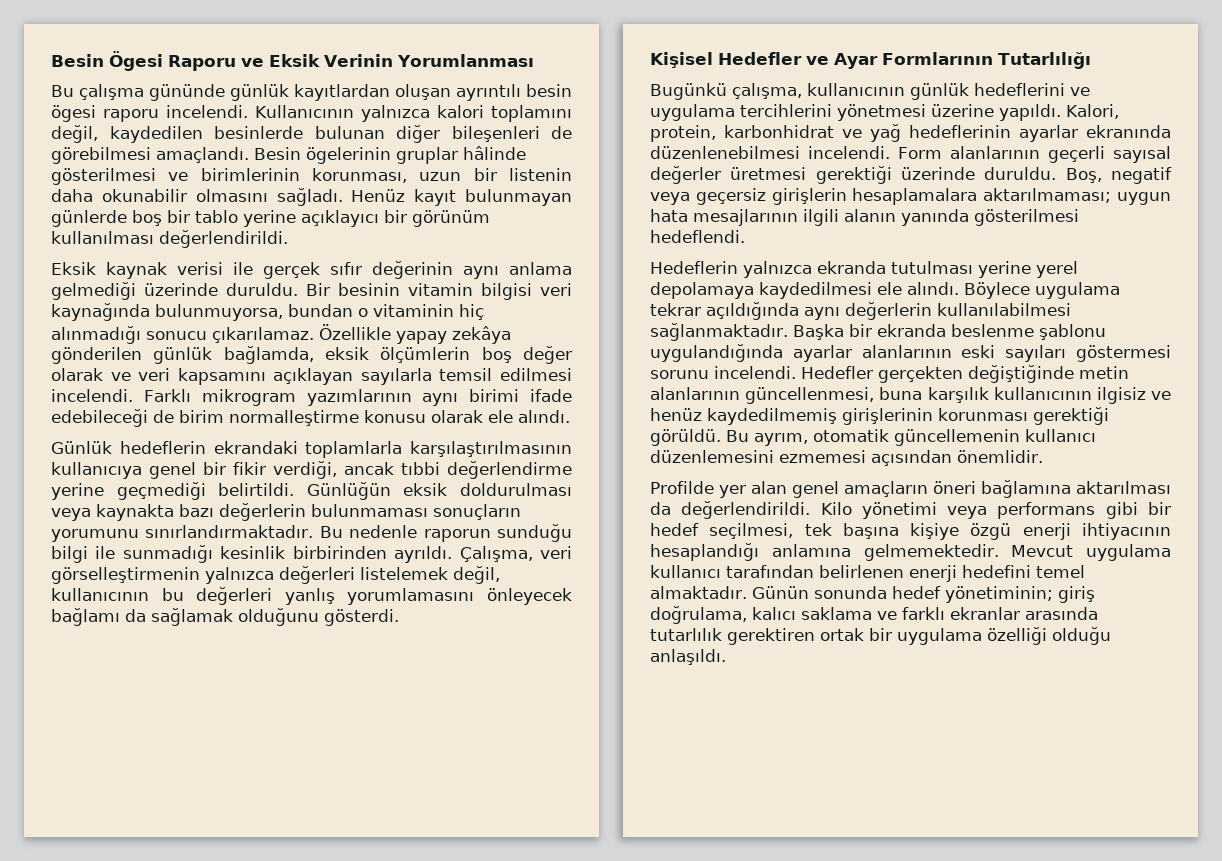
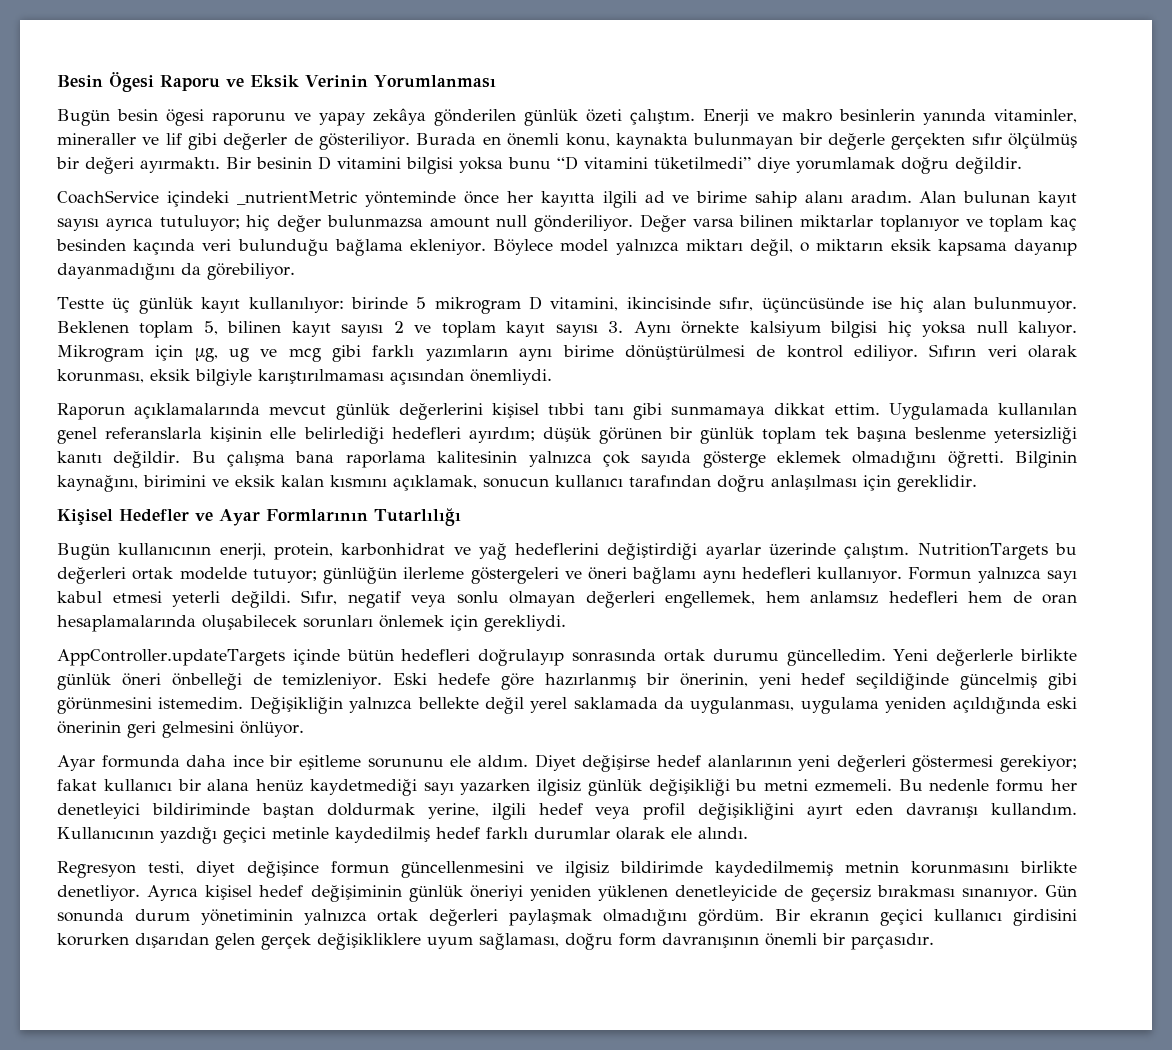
[51,84,572,101] [51,105,572,122] [51,125,572,143] [51,146,526,164] [51,168,572,185] [51,188,572,206] [51,210,490,227] [51,230,288,248] [51,261,572,279] [51,282,572,300] [51,303,484,321] [51,324,511,344] [51,346,572,364] [51,368,572,385] [51,389,572,406] [51,409,570,427] [51,441,572,458] [51,461,572,479] [51,482,572,500] [51,503,521,521] [51,524,572,542] [51,545,572,563] [51,566,500,584] [51,587,572,605] [51,608,399,626] Bu çalışma gününde günlük kayıtlardan oluşan ayrıntılı besin ögesi raporu incelendi. Kullanıcının yalnızca kalori toplamını değil, kaydedilen besinlerde bulunan diğer bileşenleri de görebilmesi amaçlandı. Besin ögelerinin gruplar hâlinde gösterilmesi ve birimlerinin korunması, uzun bir listenin daha okunabilir olmasını sağladı. Henüz kayıt bulunmayan günlerde boş bir tablo yerine açıklayıcı bir görünüm kullanılması değerlendirildi. // Eksik kaynak verisi ile gerçek sıfır değerinin aynı anlama gelmediği üzerinde duruldu. Bir besinin vitamin bilgisi veri kaynağında bulunmuyorsa, bundan o vitaminin hiç alınmadığı sonucu çıkarılamaz. Özellikle yapay zekâya gönderilen günlük bağlamda, eksik ölçümlerin boş değer olarak ve veri kapsamını açıklayan sayılarla temsil edilmesi incelendi. Farklı mikrogram yazımlarının aynı birimi ifade edebileceği de birim normalleştirme konusu olarak ele alındı. // Günlük hedeflerin ekrandaki toplamlarla karşılaştırılmasının kullanıcıya genel bir fikir verdiği, ancak tıbbi değerlendirme yerine geçmediği belirtildi. Günlüğün eksik doldurulması veya kaynakta bazı değerlerin bulunmaması sonuçların yorumunu sınırlandırmaktadır. Bu nedenle raporun sunduğu bilgi ile sunmadığı kesinlik birbirinden ayrıldı. Çalışma, veri görselleştirmenin yalnızca değerleri listelemek değil, kullanıcının bu değerleri yanlış yorumlamasını önleyecek bağlamı da sağlamak olduğunu gösterdi. -> [57,108,1077,126] [57,133,1077,150] [56,156,1022,174] [57,190,1077,208] [57,214,1077,232] [56,239,1077,256] [57,263,295,280] [57,296,1078,314] [57,321,1078,338] [57,344,1077,362] [57,369,552,386] [57,403,1078,420] [57,427,1077,444] [57,451,1077,468] [57,475,977,492] Bugün besin ögesi raporunu ve yapay zekâya gönderilen günlük özeti çalıştım. Enerji ve makro besinlerin yanında vitaminler, mineraller ve lif gibi değerler de gösteriliyor. Burada en önemli konu, kaynakta bulunmayan bir değerle gerçekten sıfır ölçülmüş bir değeri ayırmaktı. Bir besinin D vitamini bilgisi yoksa bunu “D vitamini tüketilmedi” diye yorumlamak doğru değildir. // CoachService içindeki _nutrientMetric yönteminde önce her kayıtta ilgili ad ve birime sahip alanı aradım. Alan bulunan kayıt sayısı ayrıca tutuluyor; hiç değer bulunmazsa amount null gönderiliyor. Değer varsa bilinen miktarlar toplanıyor ve toplam kaç besinden kaçında veri bulunduğu bağlama ekleniyor. Böylece model yalnızca miktarı değil, o miktarın eksik kapsama dayanıp dayanmadığını da görebiliyor. // Testte üç günlük kayıt kullanılıyor: birinde 5 mikrogram D vitamini, ikincisinde sıfır, üçüncüsünde ise hiç alan bulunmuyor. Beklenen toplam 5, bilinen kayıt sayısı 2 ve toplam kayıt sayısı 3. Aynı örnekte kalsiyum bilgisi hiç yoksa null kalıyor. Mikrogram için µg, ug ve mcg gibi farklı yazımların aynı birime dönüştürülmesi de kontrol ediliyor. Sıfırın veri olarak korunması, eksik bilgiyle karıştırılmaması açısından önemliydi. // Raporun açıklamalarında mevcut günlük değerlerini kişisel tıbbi tanı gibi sunmamaya dikkat ettim. Uygulamada kullanılan genel referanslarla kişinin elle belirlediği hedefleri ayırdım; düşük görünen bir günlük toplam tek başına beslenme yetersizliği kanıtı değildir. Bu çalışma bana raporlama kalitesinin yalnızca çok sayıda gösterge eklemek olmadığını öğretti. Bilginin kaynağını, birimini ve eksik kalan kısmını açıklamak, sonucun kullanıcı tarafından doğru anlaşılması için gereklidir.
[650,83,1090,100] [650,104,1119,121] [650,124,1171,142] [650,146,1171,163] [650,166,1172,184] [650,188,1171,205] [650,209,1079,226] [650,230,745,243] [650,261,1078,278] [650,282,1120,299] [650,302,1071,320] [650,323,1106,341] [650,344,1171,362] [650,365,1129,383] [650,387,1171,404] [650,407,1109,425] [650,429,1096,446] [650,450,1043,466] [650,480,1171,498] [650,501,1171,519] [650,523,1171,540] [650,543,1171,561] [650,565,1085,582] [650,586,1095,603] [650,606,1098,624] [650,627,1111,645] [650,649,726,665] Bugünkü çalışma, kullanıcının günlük hedeflerini ve uygulama tercihlerini yönetmesi üzerine yapıldı. Kalori, protein, karbonhidrat ve yağ hedeflerinin ayarlar ekranında düzenlenebilmesi incelendi. Form alanlarının geçerli sayısal değerler üretmesi gerektiği üzerinde duruldu. Boş, negatif veya geçersiz girişlerin hesaplamalara aktarılmaması; uygun hata mesajlarının ilgili alanın yanında gösterilmesi hedeflendi. // Hedeflerin yalnızca ekranda tutulması yerine yerel depolamaya kaydedilmesi ele alındı. Böylece uygulama tekrar açıldığında aynı değerlerin kullanılabilmesi sağlanmaktadır. Başka bir ekranda beslenme şablonu uygulandığında ayarlar alanlarının eski sayıları göstermesi sorunu incelendi. Hedefler gerçekten değiştiğinde metin alanlarının güncellenmesi, buna karşılık kullanıcının ilgisiz ve henüz kaydedilmemiş girişlerinin korunması gerektiği görüldü. Bu ayrım, otomatik güncellemenin kullanıcı düzenlemesini ezmemesi açısından önemlidir. // Profilde yer alan genel amaçların öneri bağlamına aktarılması da değerlendirildi. Kilo yönetimi veya performans gibi bir hedef seçilmesi, tek başına kişiye özgü enerji ihtiyacının hesaplandığı anlamına gelmemektedir. Mevcut uygulama kullanıcı tarafından belirlenen enerji hedefini temel almaktadır. Günün sonunda hedef yönetiminin; giriş doğrulama, kalıcı saklama ve farklı ekranlar arasında tutarlılık gerektiren ortak bir uygulama özelliği olduğu anlaşıldı. -> [57,543,1078,560] [57,567,1077,584] [57,590,1077,608] [57,615,566,632] [57,649,1077,666] [57,673,1077,690] [57,696,1077,714] [57,721,304,738] [57,754,1077,772] [57,779,1077,796] [57,803,1077,820] [57,827,748,844] [57,861,1077,878] [57,885,1078,902] [57,909,1077,926] [57,933,934,950] Bugün kullanıcının enerji, protein, karbonhidrat ve yağ hedeflerini değiştirdiği ayarlar üzerinde çalıştım. NutritionTargets bu değerleri ortak modelde tutuyor; günlüğün ilerleme göstergeleri ve öneri bağlamı aynı hedefleri kullanıyor. Formun yalnızca sayı kabul etmesi yeterli değildi. Sıfır, negatif veya sonlu olmayan değerleri engellemek, hem anlamsız hedefleri hem de oran hesaplamalarında oluşabilecek sorunları önlemek için gerekliydi. // AppController.updateTargets içinde bütün hedefleri doğrulayıp sonrasında ortak durumu güncelledim. Yeni değerlerle birlikte günlük öneri önbelleği de temizleniyor. Eski hedefe göre hazırlanmış bir önerinin, yeni hedef seçildiğinde güncelmiş gibi görünmesini istemedim. Değişikliğin yalnızca bellekte değil yerel saklamada da uygulanması, uygulama yeniden açıldığında eski önerinin geri gelmesini önlüyor. // Ayar formunda daha ince bir eşitleme sorununu ele aldım. Diyet değişirse hedef alanlarının yeni değerleri göstermesi gerekiyor; fakat kullanıcı bir alana henüz kaydetmediği sayı yazarken ilgisiz günlük değişikliği bu metni ezmemeli. Bu nedenle formu her denetleyici bildiriminde baştan doldurmak yerine, ilgili hedef veya profil değişikliğini ayırt eden davranışı kullandım. Kullanıcının yazdığı geçici metinle kaydedilmiş hedef farklı durumlar olarak ele alındı. // Regresyon testi, diyet değişince formun güncellenmesini ve ilgisiz bildirimde kaydedilmemiş metnin korunmasını birlikte denetliyor. Ayrıca kişisel hedef değişiminin günlük öneriyi yeniden yüklenen denetleyicide de geçersiz bırakması sınanıyor. Gün sonunda durum yönetiminin yalnızca ortak değerleri paylaşmak olmadığını gördüm. Bir ekranın geçici kullanıcı girdisini korurken dışarıdan gelen gerçek değişikliklere uyum sağlaması, doğru form davranışının önemli bir parçasıdır.

